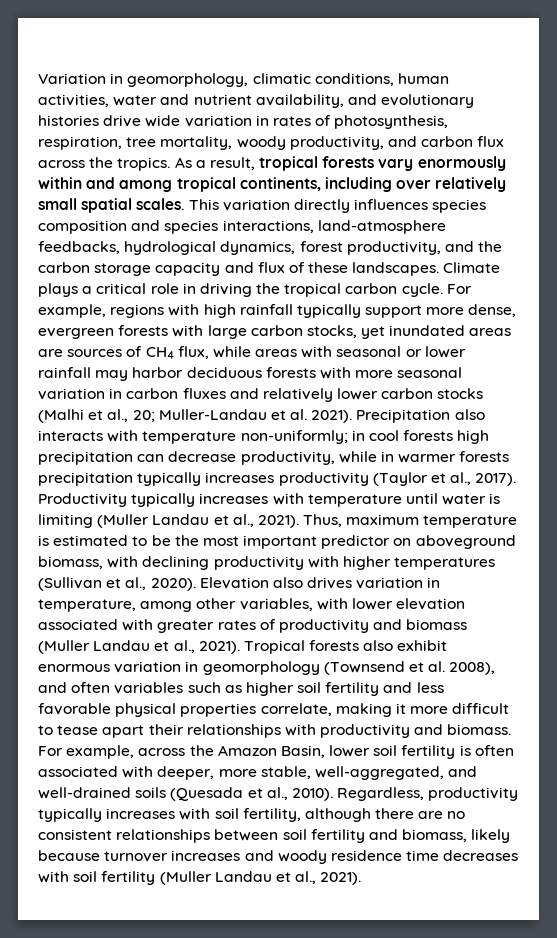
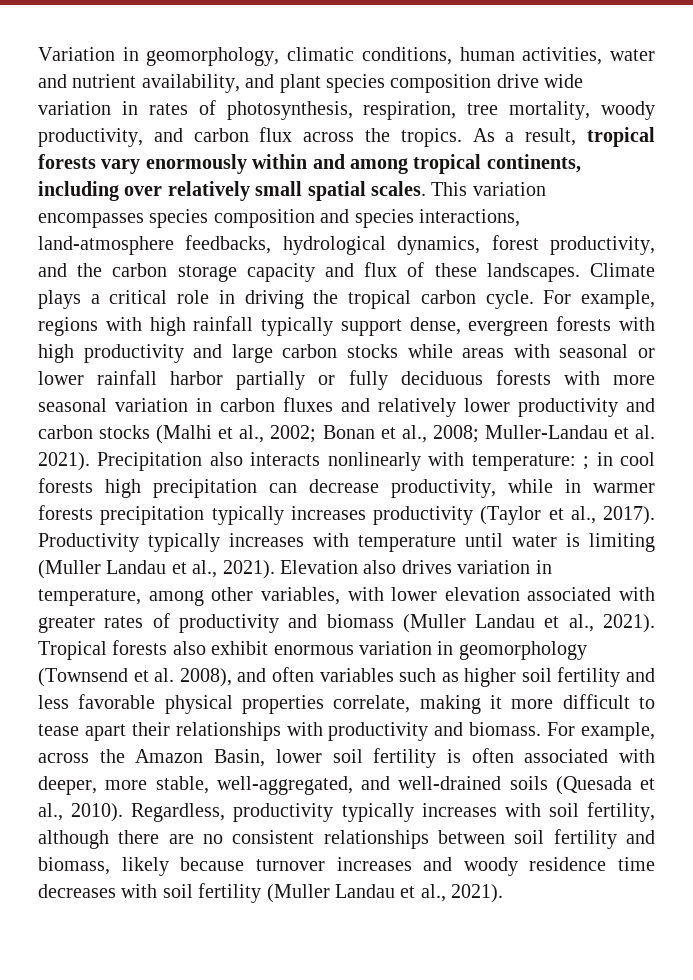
[381,94,475,108] [38,115,99,126] evolutionary histories -> [279,74,492,93] plant species composition
[293,199,429,213] directly influences -> [38,213,144,228] encompasses
[426,307,465,315] more -> (402, 327) none
[207,325,512,339] [38,346,209,359] large carbon stocks, yet inundated areas are sources of CH4 flux, -> [38,344,398,363] high productivity and large carbon stocks
[95,367,184,381] may harbor -> [170,370,388,390] harbor partially or fully
(379, 394) none -> [518,398,655,417] productivity and
[132,410,155,422] 20; -> [270,425,479,443] 2002; Bonan et al., 2008;
[107,430,348,444] with temperature non-uniformly; -> [327,452,590,471] nonlinearly with temperature: ;
[303,514,518,528] [38,535,516,549] [38,556,496,570] [38,577,196,591] Thus, maximum temperature is estimated to be the most important predictor on aboveground biomass, with declining productivity with higher temperatures (Sullivan et al., 2020). -> (275, 569) none

